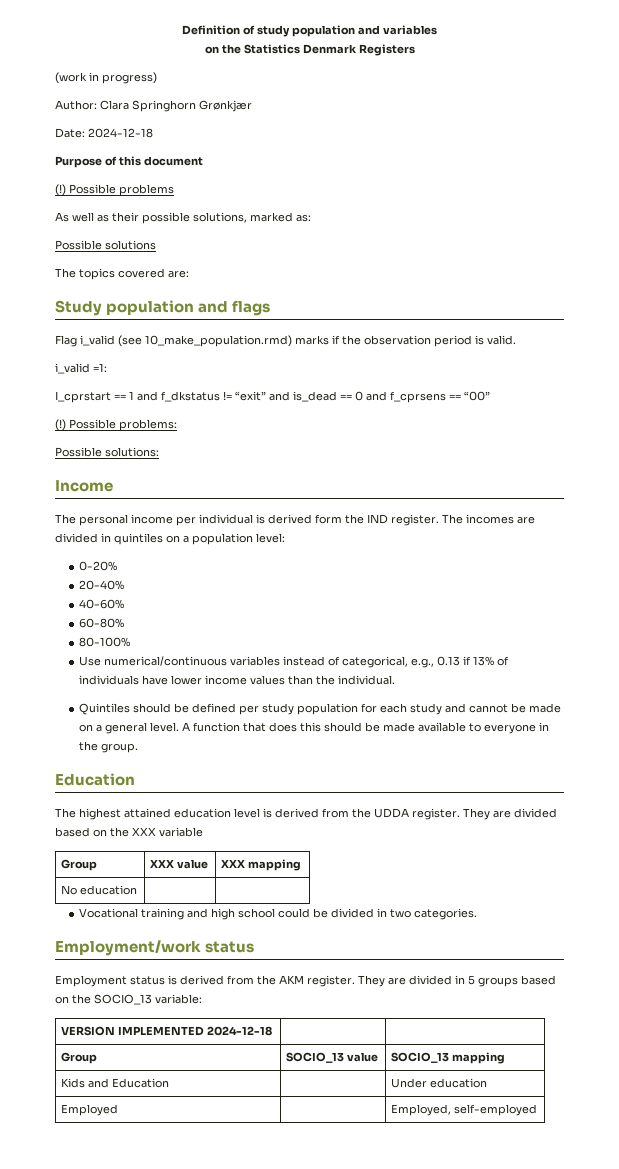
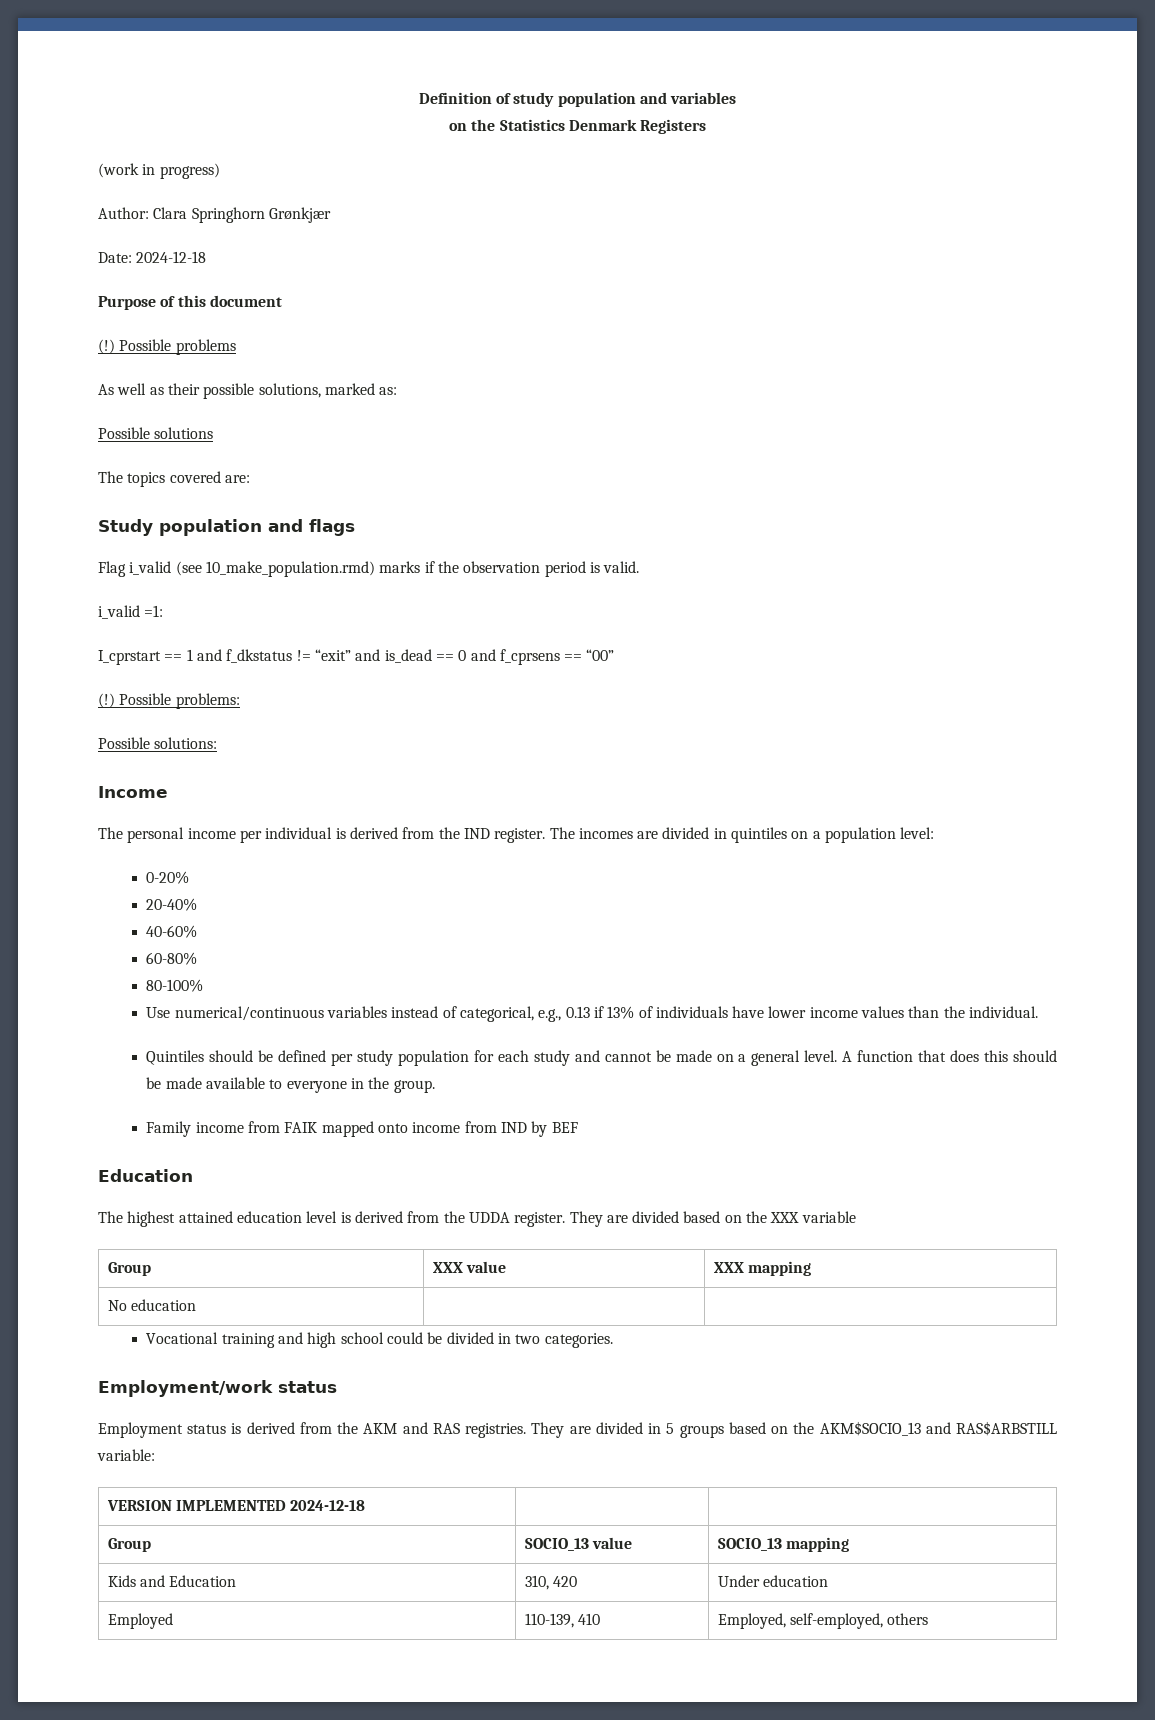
[315,514,342,524] form -> [402,827,435,839] from
(139, 748) none -> [146,1121,578,1137] // Family income from FAIK mapped onto income from IND by BEF
[307,975,355,987] register. -> [402,1422,527,1438] and RAS registries.
[94,994,152,1005] SOCIO_13 -> [819,1421,1057,1436] AKM$SOCIO_13 and RAS$ARBSTILL
(169, 1083) none -> [524,1575,577,1590] 310, 420
(118, 1110) none -> [524,1613,600,1628] 110-139, 410
[453,1104,537,1116] self-employed -> [789,1613,929,1629] self-employed, others

